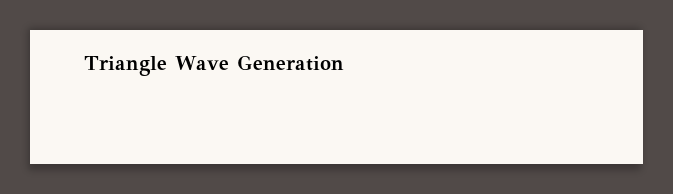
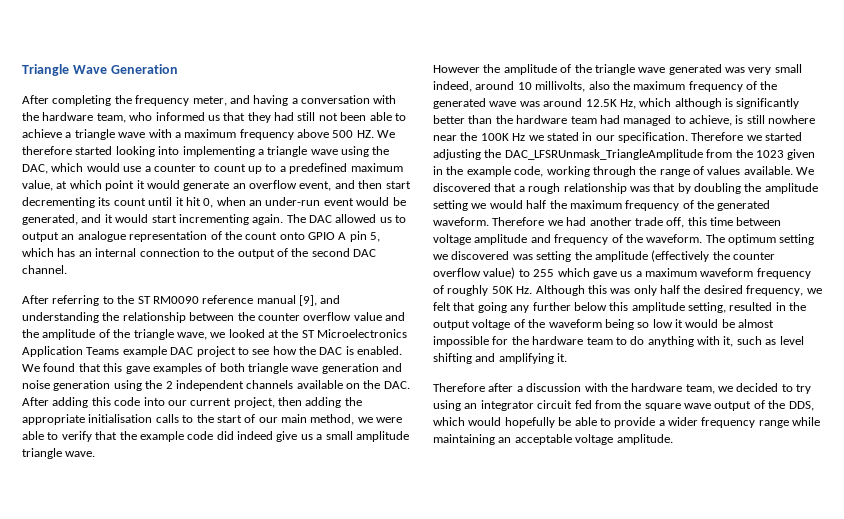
(344, 63) none -> [22,95,397,106] [22,112,406,123] [22,129,396,140] [22,146,390,157] [22,163,403,174] [22,180,411,191] [22,197,406,208] [22,214,407,225] [22,231,381,242] [22,248,377,259] [22,265,67,274] [22,295,341,306] [22,312,405,323] [22,329,408,340] [22,346,403,357] [22,363,403,374] [22,380,410,391] [22,397,362,408] [22,414,403,425] [22,431,409,442] [22,448,96,459] [433,64,802,75] [433,81,778,92] [433,98,800,109] [433,115,816,126] [433,132,803,143] [433,149,816,160] [433,166,815,177] [433,183,818,194] [433,200,771,211] [433,217,782,228] [433,234,815,245] [433,250,775,262] [433,267,811,279] [433,285,822,296] [433,302,807,313] [433,319,775,330] [433,336,804,347] [433,353,568,364] [433,383,812,394] [433,400,814,411] [433,417,821,428] [433,434,673,445] // After completing the frequency meter, and having a conversation with the hardware team, who informed us that they had still not been able to achieve a triangle wave with a maximum frequency above 500 HZ. We therefore started looking into implementing a triangle wave using the DAC, which would use a counter to count up to a predefined maximum value, at which point it would generate an overflow event, and then start decrementing its count until it hit 0, when an under-run event would be generated, and it would start incrementing again. The DAC allowed us to output an analogue representation of the count onto GPIO A pin 5, which has an internal connection to the output of the second DAC channel. // After referring to the ST RM0090 reference manual [9], and understanding the relationship between the counter overflow value and the amplitude of the triangle wave, we looked at the ST Microelectronics Application Teams example DAC project to see how the DAC is enabled. We found that this gave examples of both triangle wave generation and noise generation using the 2 independent channels available on the DAC. After adding this code into our current project, then adding the appropriate initialisation calls to the start of our main method, we were able to verify that the example code did indeed give us a small amplitude triangle wave. // However the amplitude of the triangle wave generated was very small indeed, around 10 millivolts, also the maximum frequency of the generated wave was around 12.5K Hz, which although is significantly better than the hardware team had managed to achieve, is still nowhere near the 100K Hz we stated in our specification. Therefore we started adjusting the DAC_LFSRUnmask_TriangleAmplitude from the 1023 given in the example code, working through the range of values available. We discovered that a rough relationship was that by doubling the amplitude setting we would half the maximum frequency of the generated waveform. Therefore we had another trade off, this time between voltage amplitude and frequency of the waveform. The optimum setting we discovered was setting the amplitude (effectively the counter overflow value) to 255 which gave us a maximum waveform frequency of roughly 50K Hz. Although this was only half the desired frequency, we felt that going any further below this amplitude setting, resulted in the output voltage of the waveform being so low it would be almost impossible for the hardware team to do anything with it, such as level shifting and amplifying it. // Therefore after a discussion with the hardware team, we decided to try using an integrator circuit fed from the square wave output of the DDS, which would hopefully be able to provide a wider frequency range while maintaining an acceptable voltage amplitude.

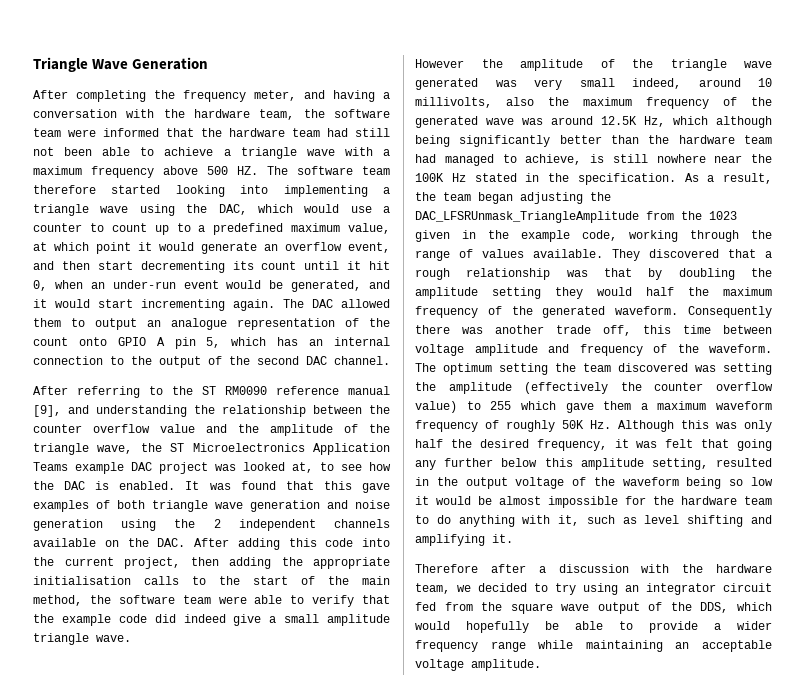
[129,112,271,123] who informed us that they -> [303,109,390,118] [33,128,320,137] the software team were informed that the hardware team
[377,130,396,138] We -> [267,166,390,175] The software team
[379,217,392,223] us -> [33,318,61,327] them
[210,329,279,338] we looked at -> (133, 449) none
(236, 351) none -> [215,462,313,473] was looked at,
[22,364,40,372] We -> [185,481,231,490] It was
[167,400,187,406] our -> [33,557,54,566] the
[258,417,278,423] our -> [328,576,349,585] the
[357,417,373,423] we -> [89,595,211,604] the software team
[300,434,313,440] us -> (262, 620) none
[725,98,733,107] is -> [415,135,450,147] being
[528,135,544,141] we -> (466, 177) none
[595,132,803,143] our specification. Therefore we started -> [548,173,772,185] [415,192,513,204] the specification. As a result, the team began
[796,167,815,175] We -> [612,249,640,261] They
[471,203,487,209] we -> [555,287,583,299] they
[492,217,587,226] Therefore we had -> [688,306,772,318] [415,325,483,334] Consequently there was
[433,254,448,260] we -> [555,363,611,372] the team
[620,271,633,277] us -> [603,401,632,410] them
[806,288,822,294] we -> [614,439,658,448] it was

